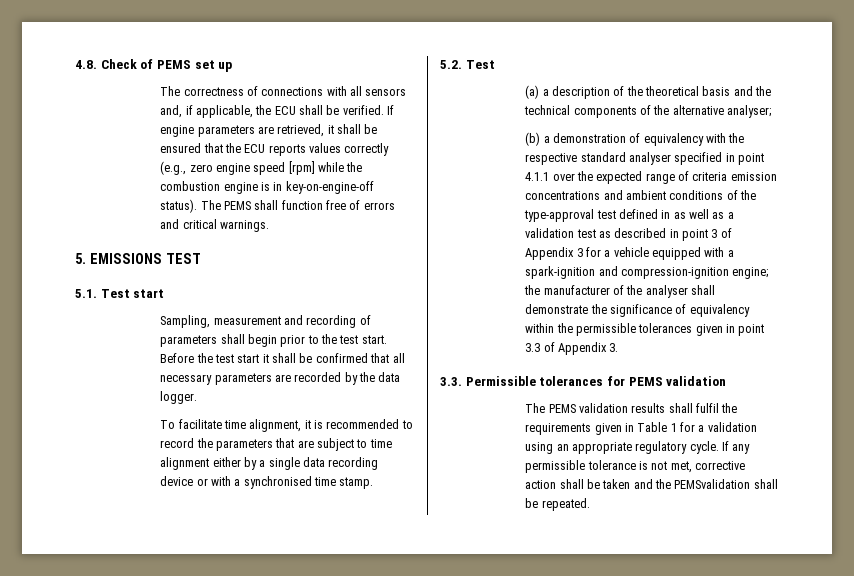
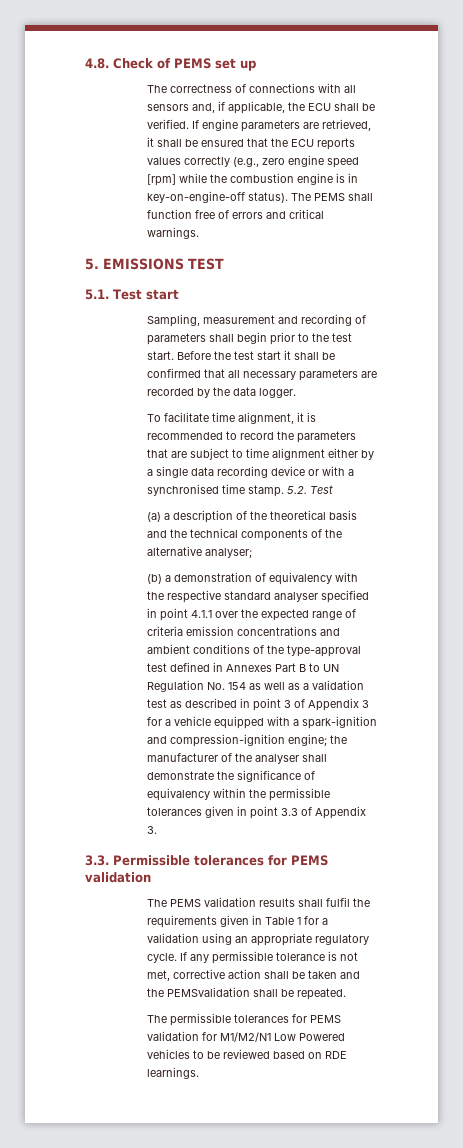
(374, 483) // -> (285, 491) none
(671, 214) none -> [226,663,340,672] [147,680,247,692] Annexes Part B to UN Regulation No. 154
(590, 504) none -> [147,1013,342,1026] [147,1031,346,1042] [147,1049,348,1059] [147,1067,200,1079] // The permissible tolerances for PEMS validation for M1/M2/N1 Low Powered vehicles to be reviewed based on RDE learnings.

